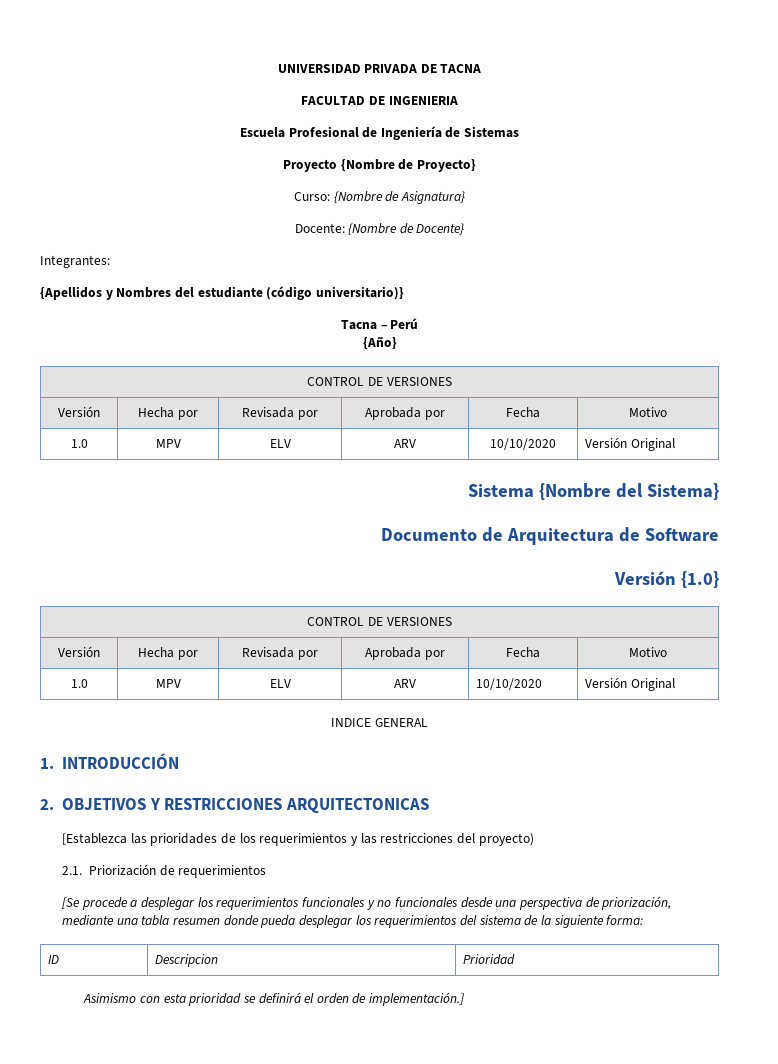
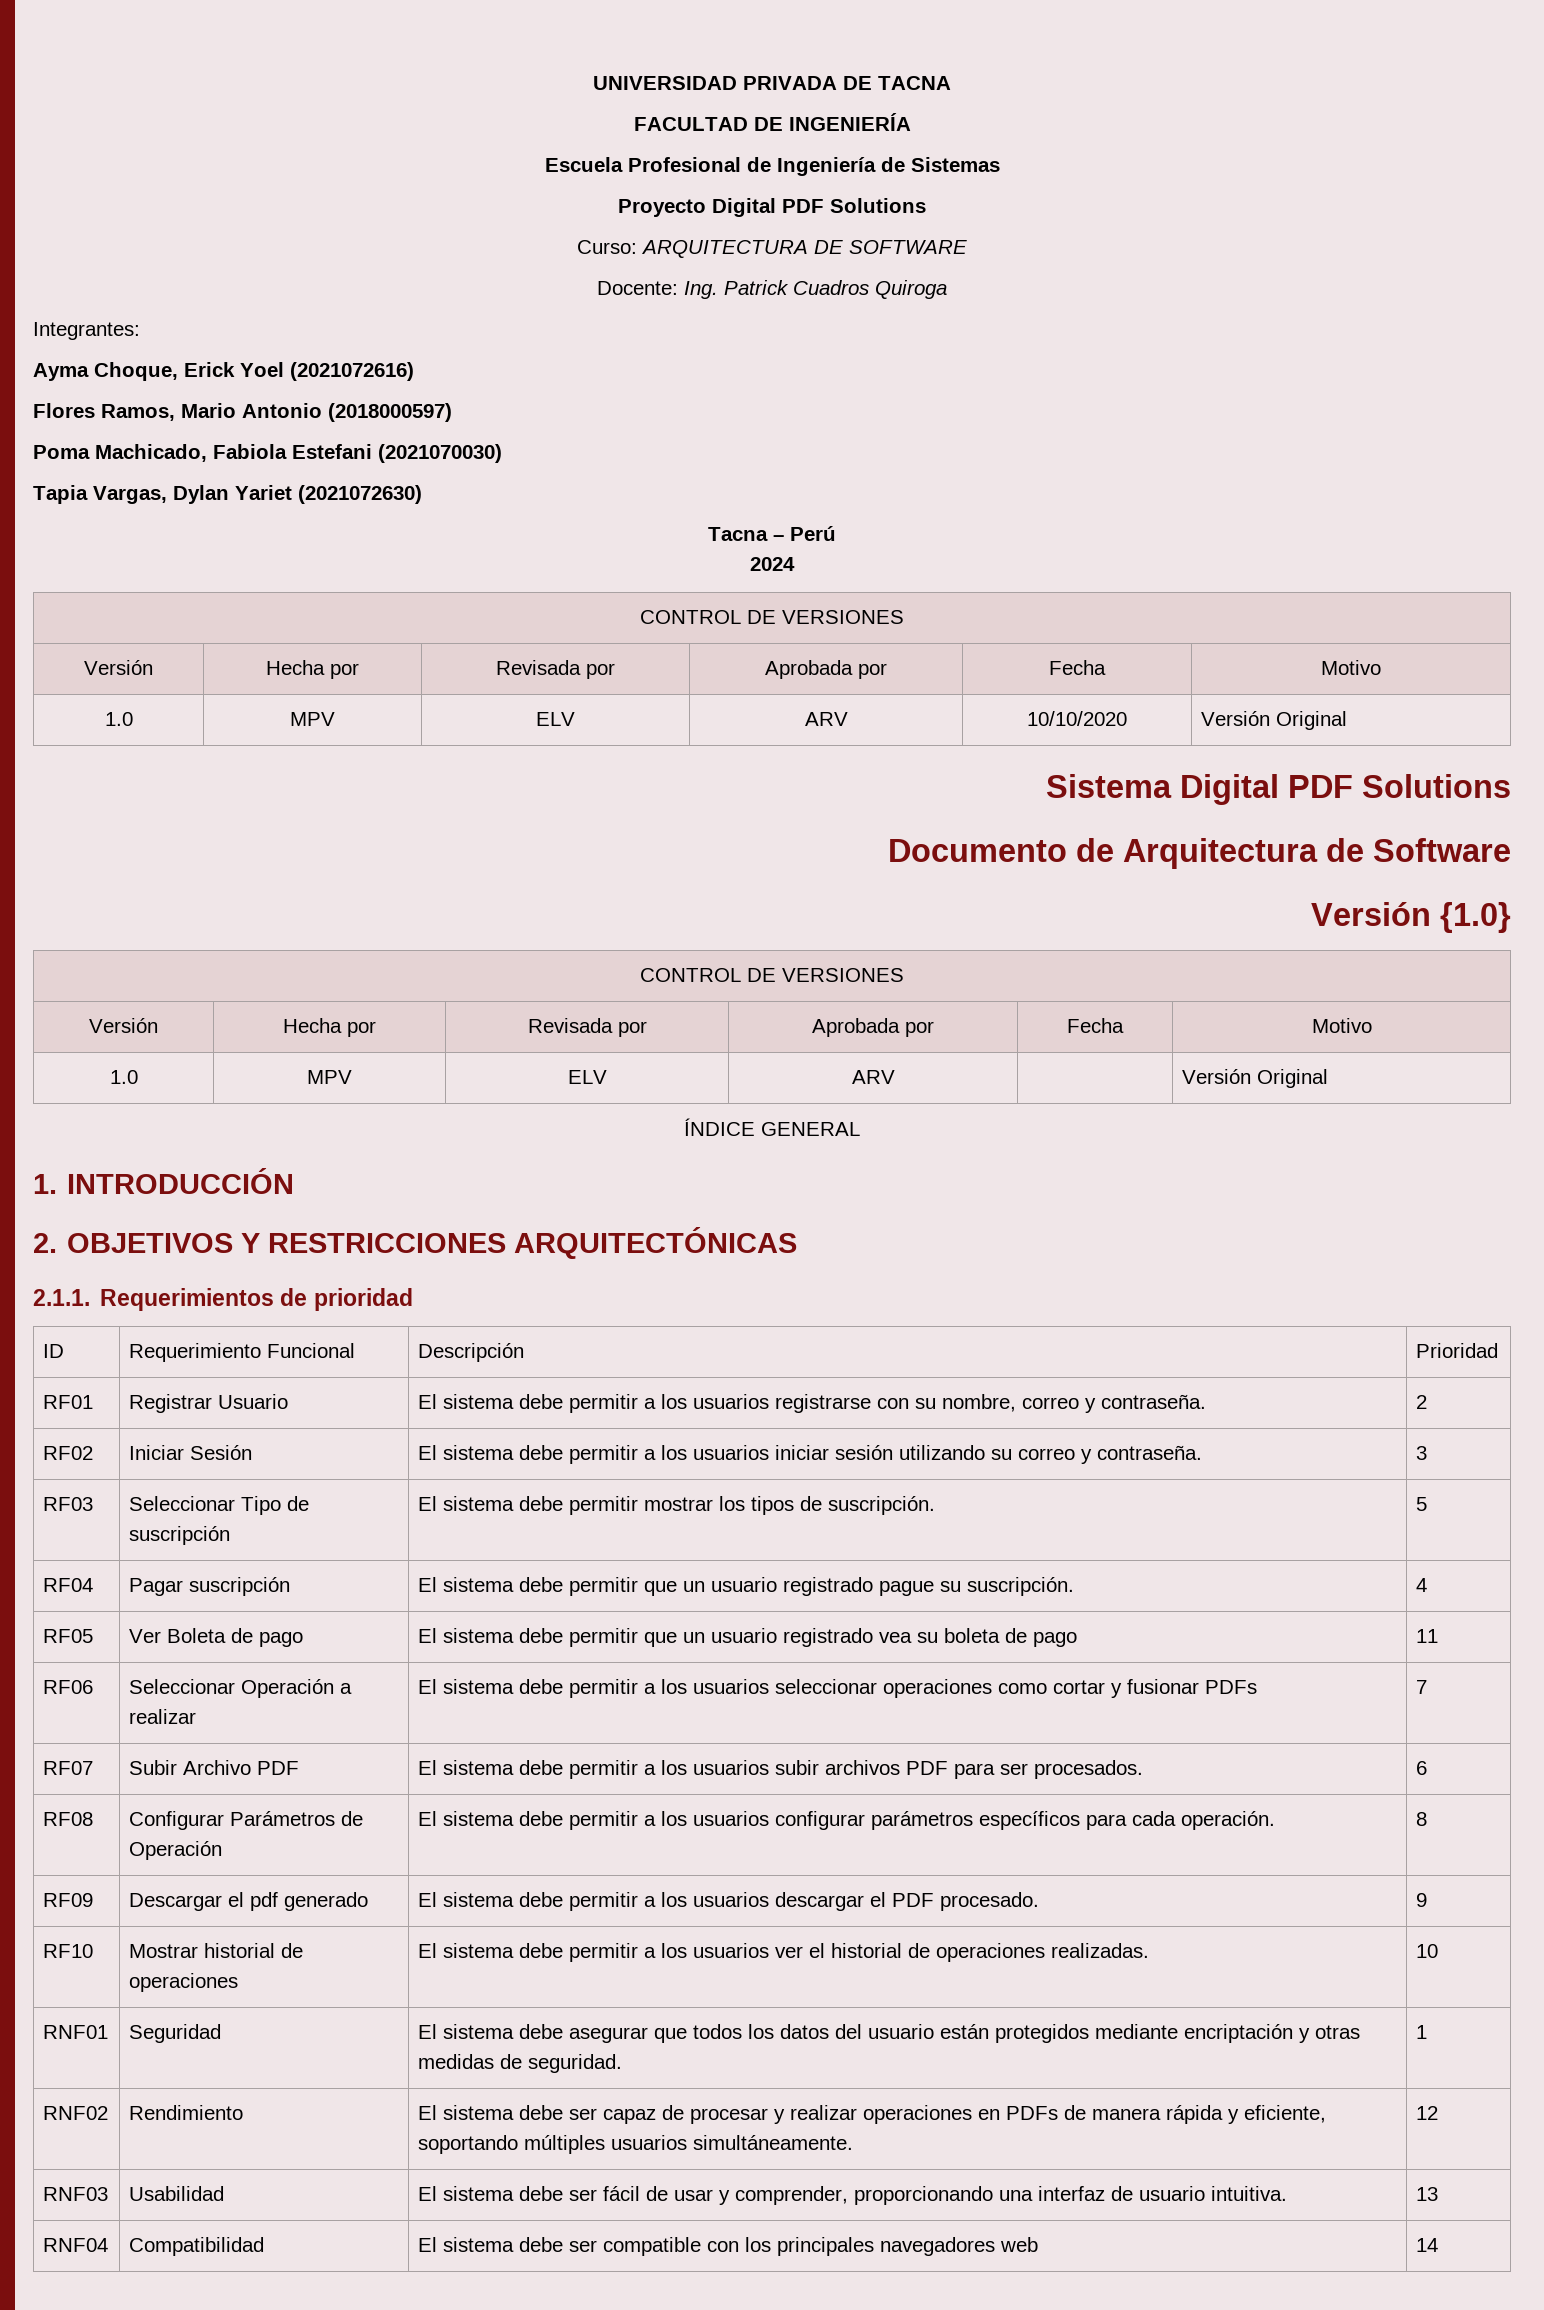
[388,96,458,105] INGENIERIA -> [788,113,911,131] INGENIERÍA
[340,159,476,172] [294,191,465,204] [294,223,465,235] [40,255,110,268] [40,286,404,300] {Nombre de Proyecto} // Curso: {Nombre de Asignatura} // Docente: {Nombre de Docente} // Integrantes: // {Apellidos y Nombres del estudiante (código universitario)} -> [712,198,926,217] [577,240,967,258] [597,280,947,299] [33,322,140,340] [33,362,414,381] [33,403,452,422] [33,444,502,463] [33,485,422,504] Digital PDF Solutions // Curso: ARQUITECTURA DE SOFTWARE // Docente: Ing. Patrick Cuadros Quiroga // Integrantes: // Ayma Choque, Erick Yoel (2021072616) // Flores Ramos, Mario Antonio (2018000597) // Poma Machicado, Fabiola Estefani (2021070030) // Tapia Vargas, Dylan Yariet (2021072630)
[362,336,397,350] {Año} -> [750,557,795,571] 2024
[539,483,719,500] {Nombre del Sistema} -> [1180,774,1511,805] Digital PDF Solutions
[475,678,542,690] [584,677,675,691] [331,718,372,727] 10/10/2020 | Versión Original // INDICE -> [1182,1069,1329,1088] [684,1118,755,1136] | Versión Original // ÍNDICE
[285,798,429,814] [62,833,534,846] [62,864,267,878] [62,896,672,910] [62,915,644,928] [47,955,59,964] [154,954,218,967] [462,954,515,965] [83,992,465,1006] ARQUITECTONICAS // [Establezca las prioridades de los requerimientos y las restricciones del proyecto) // 2.1. Priorización de requerimientos // [Se procede a desplegar los requerimientos funcionales y no funcionales desde una perspectiva de priorización, mediante una tabla resumen donde pueda desplegar los requerimientos del sistema de la siguiente forma: // ID | Descripcion | Prioridad // Asimismo con esta prioridad se definirá el orden de implementación.] -> [514,1227,798,1259] [33,1288,413,1311] [43,1344,65,1358] [129,1343,356,1362] [418,1343,525,1362] [1416,1343,1499,1358] [43,1395,94,1409] [129,1394,289,1413] [418,1394,1207,1413] [1416,1395,1428,1409] [43,1446,94,1460] [129,1445,253,1460] [418,1445,1203,1464] [1416,1446,1428,1460] [43,1497,94,1511] [129,1496,310,1515] [129,1526,231,1545] [418,1496,936,1515] [1416,1497,1428,1511] [43,1578,94,1592] [129,1577,291,1596] [418,1577,1075,1596] [1416,1578,1428,1592] [43,1629,94,1643] [129,1628,304,1647] [418,1628,1078,1647] [1416,1629,1439,1643] [43,1680,94,1694] [129,1679,353,1698] [129,1709,197,1724] [418,1679,1258,1698] [1416,1680,1428,1694] [43,1761,94,1775] [129,1760,300,1775] [418,1760,1144,1779] [1416,1761,1428,1775] [43,1812,94,1826] [129,1811,364,1830] [129,1841,223,1860] [418,1811,1276,1830] [1416,1812,1428,1826] [43,1893,94,1907] [129,1892,369,1911] [418,1892,1040,1911] [1416,1893,1428,1907] [43,1944,94,1958] [129,1943,304,1958] [129,1973,239,1992] [418,1943,1150,1962] [1416,1944,1439,1958] [43,2025,109,2039] [129,2024,222,2043] [418,2024,1361,2043] [418,2054,623,2073] [1416,2025,1428,2039] [43,2106,109,2120] [129,2105,244,2120] [418,2105,1327,2124] [418,2135,854,2154] [1416,2106,1439,2120] [43,2187,109,2201] [129,2186,225,2201] [418,2186,1288,2205] [1416,2187,1439,2201] [43,2238,109,2252] [129,2237,265,2256] [418,2237,1039,2256] [1416,2238,1439,2252] ARQUITECTÓNICAS // 2.1.1. Requerimientos de prioridad // ID | Requerimiento Funcional | Descripción | Prioridad // RF01 | Registrar Usuario | El sistema debe permitir a los usuarios registrarse con su nombre, correo y contraseña. | 2 // RF02 | Iniciar Sesión | El sistema debe permitir a los usuarios iniciar sesión utilizando su correo y contraseña. | 3 // RF03 | Seleccionar Tipo de suscripción | El sistema debe permitir mostrar los tipos de suscripción. | 5 // RF04 | Pagar suscripción | El sistema debe permitir que un usuario registrado pague su suscripción. | 4 // RF05 | Ver Boleta de pago | El sistema debe permitir que un usuario registrado vea su boleta de pago | 11 // RF06 | Seleccionar Operación a realizar | El sistema debe permitir a los usuarios seleccionar operaciones como cortar y fusionar PDFs | 7 // RF07 | Subir Archivo PDF | El sistema debe permitir a los usuarios subir archivos PDF para ser procesados. | 6 // RF08 | Configurar Parámetros de Operación | El sistema debe permitir a los usuarios configurar parámetros específicos para cada operación. | 8 // RF09 | Descargar el pdf generado | El sistema debe permitir a los usuarios descargar el PDF procesado. | 9 // RF10 | Mostrar historial de operaciones | El sistema debe permitir a los usuarios ver el historial de operaciones realizadas. | 10 // RNF01 | Seguridad | El sistema debe asegurar que todos los datos del usuario están protegidos mediante encriptación y otras medidas de seguridad. | 1 // RNF02 | Rendimiento | El sistema debe ser capaz de procesar y realizar operaciones en PDFs de manera rápida y eficiente, soportando múltiples usuarios simultáneamente. | 12 // RNF03 | Usabilidad | El sistema debe ser fácil de usar y comprender, proporcionando una interfaz de usuario intuitiva. | 13 // RNF04 | Compatibilidad | El sistema debe ser compatible con los principales navegadores web | 14

